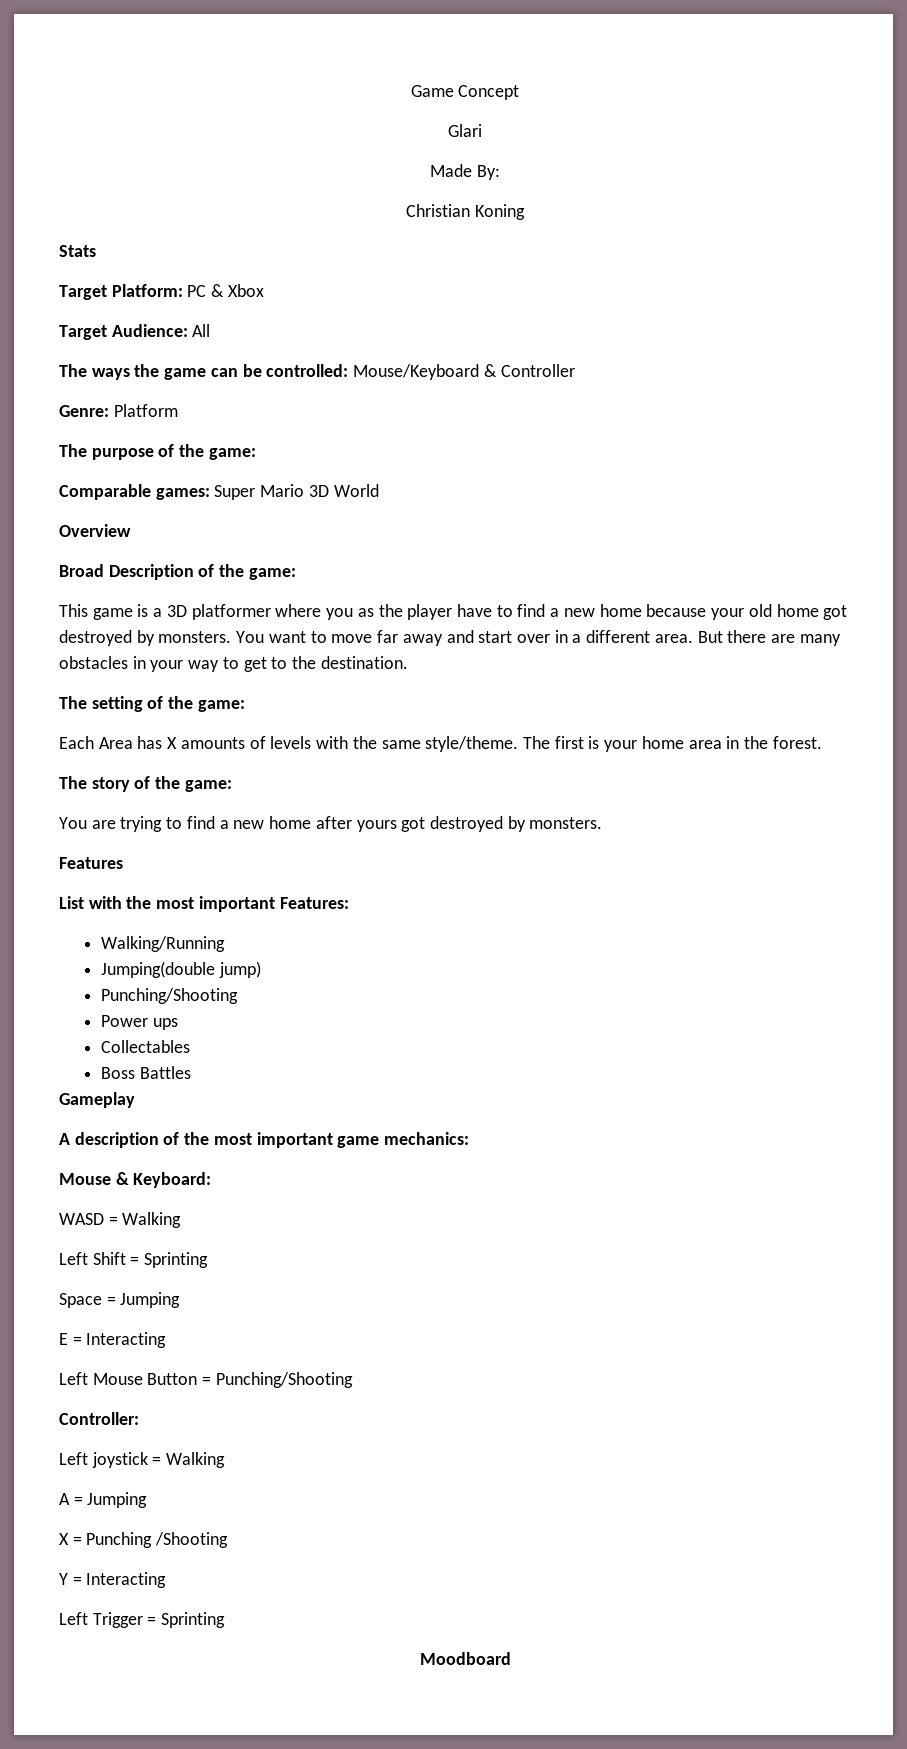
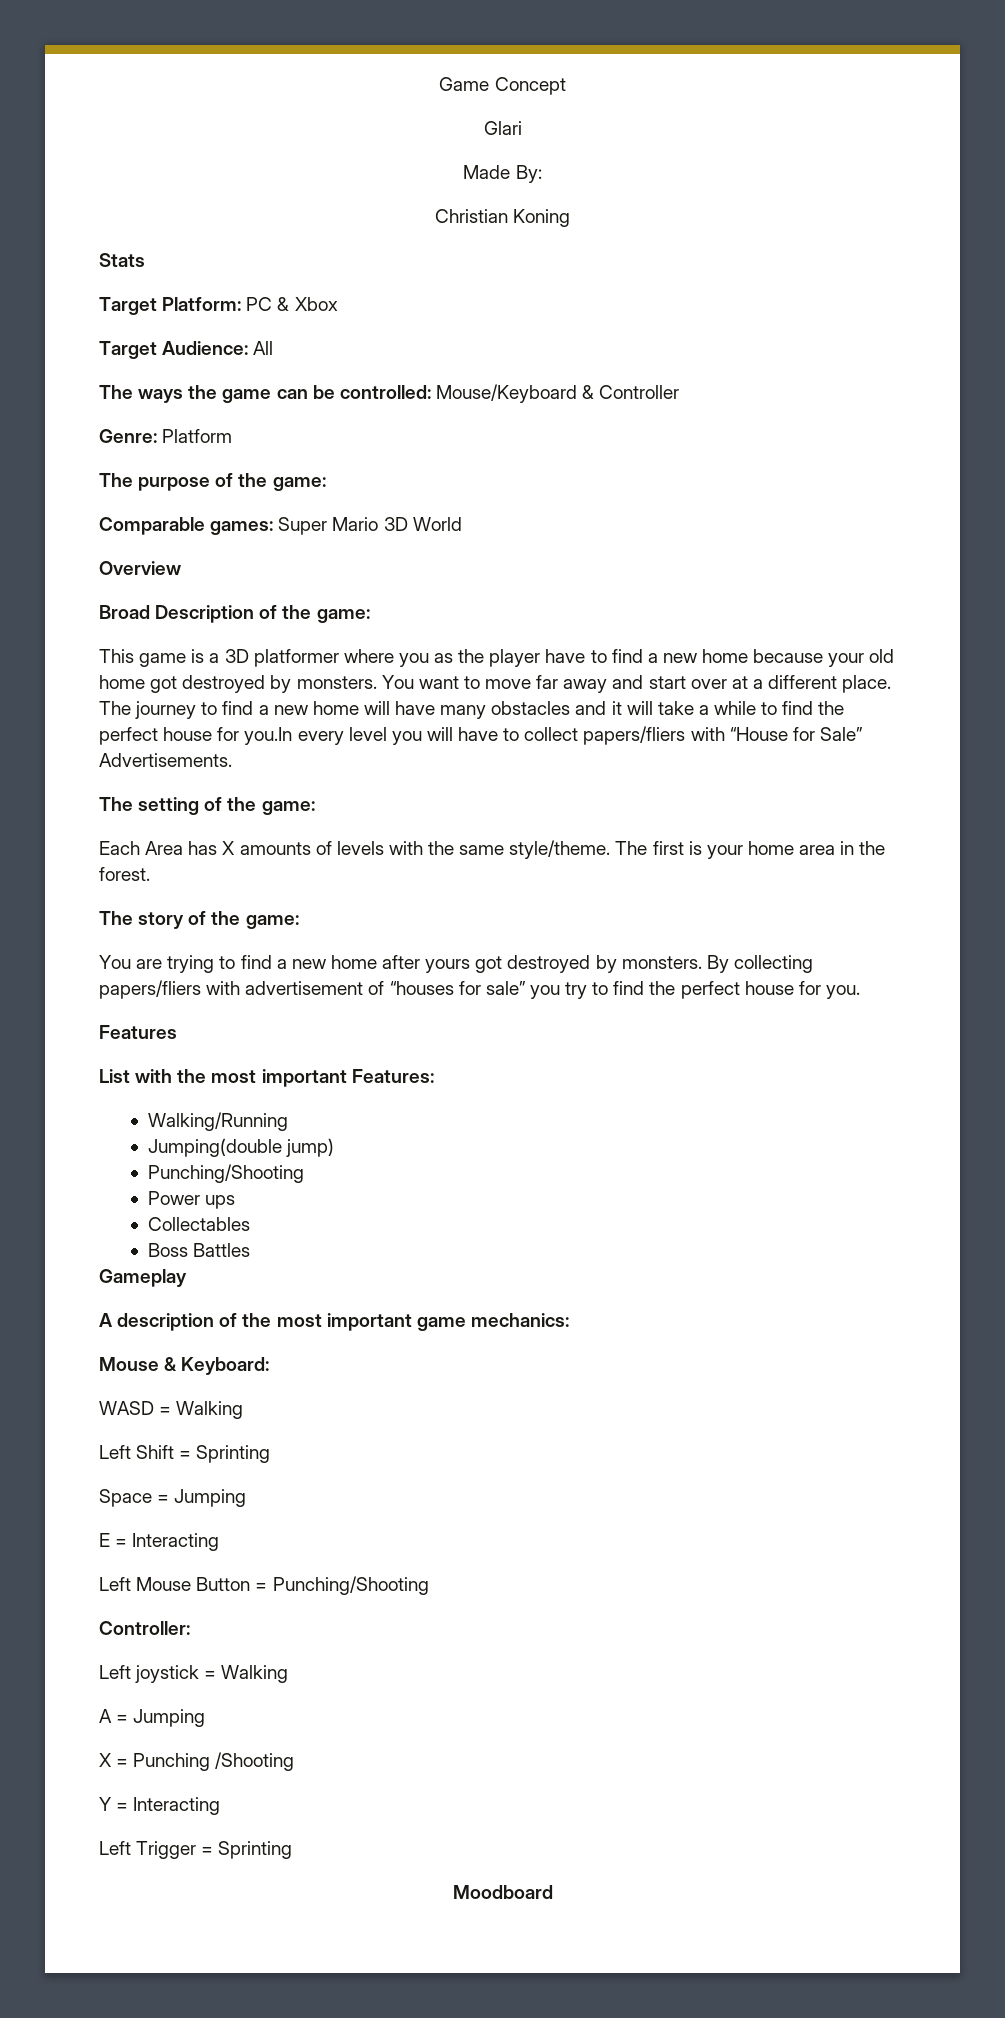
[554,630,568,643] in -> [731,676,748,689] at
[654,630,841,646] [59,656,408,672] area. But there are many obstacles in your way to get to the destination. -> [842,675,892,693] [99,701,845,719] [99,726,863,745] [99,753,232,767] place. The journey to find a new home will have many obstacles and it will take a while to find the perfect house for you.In every level you will have to collect papers/fliers with “House for Sale” Advertisements.
(603, 823) none -> [706,955,813,973] [99,980,860,999] By collecting papers/fliers with advertisement of “houses for sale” you try to find the perfect house for you.

